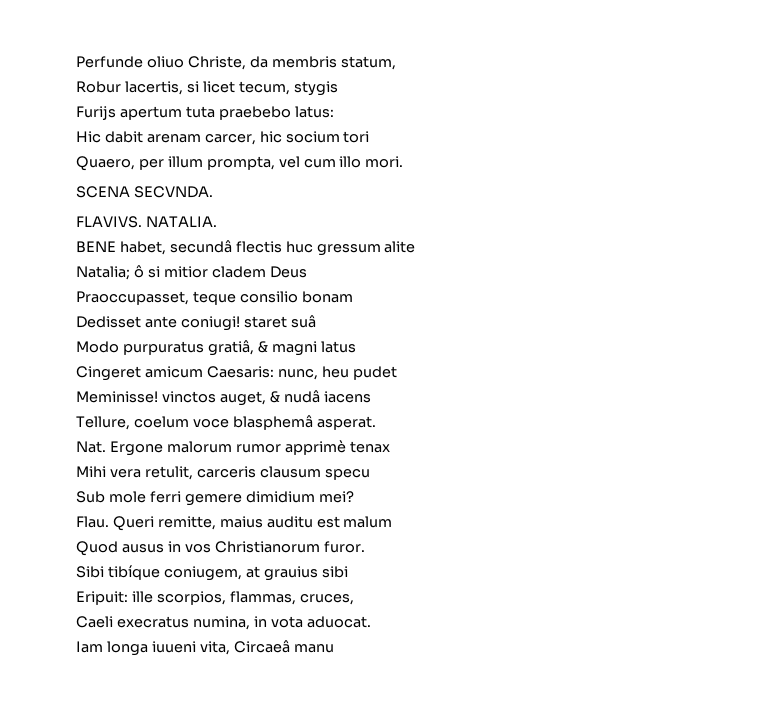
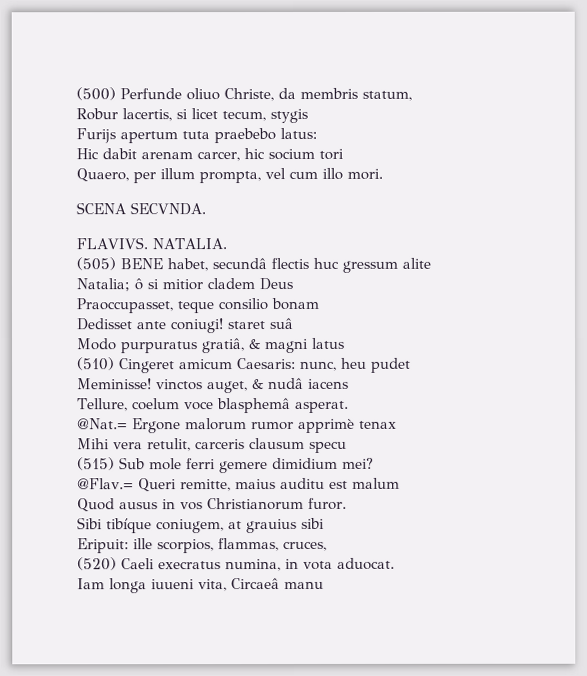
(76, 62) none -> [76,87,116,101] (500)
(217, 221) none -> [76,257,116,271] (505)
(356, 347) none -> [77,357,115,371] (510)
[76,441,106,453] Nat. -> [77,418,128,430] @Nat.=
(370, 474) none -> [77,457,115,471] (515)
[76,516,109,528] Flau. -> [77,478,134,490] @Flav.=
(354, 599) none -> [77,557,117,571] (520)

